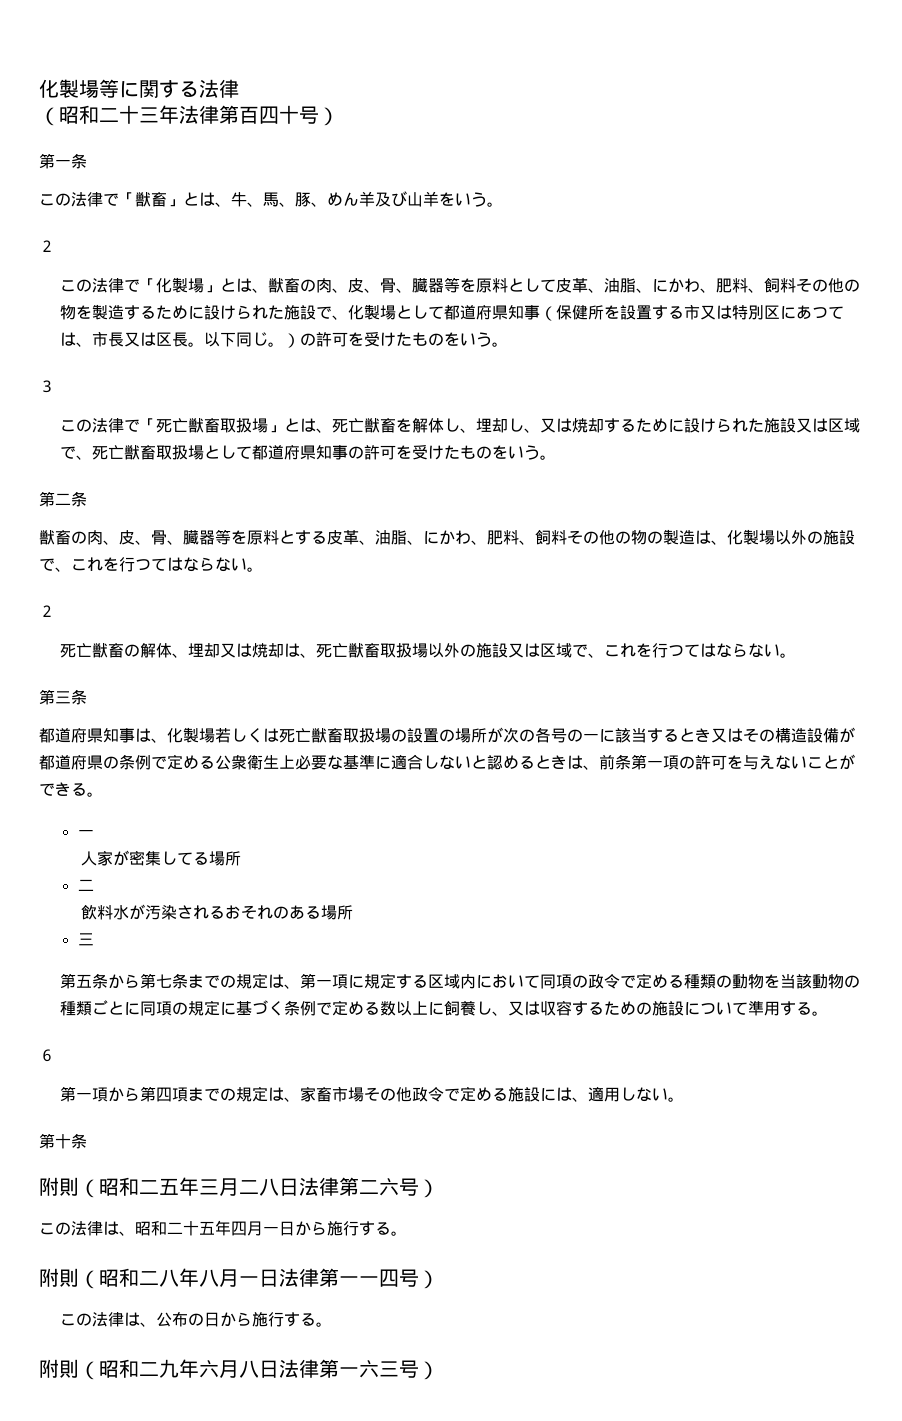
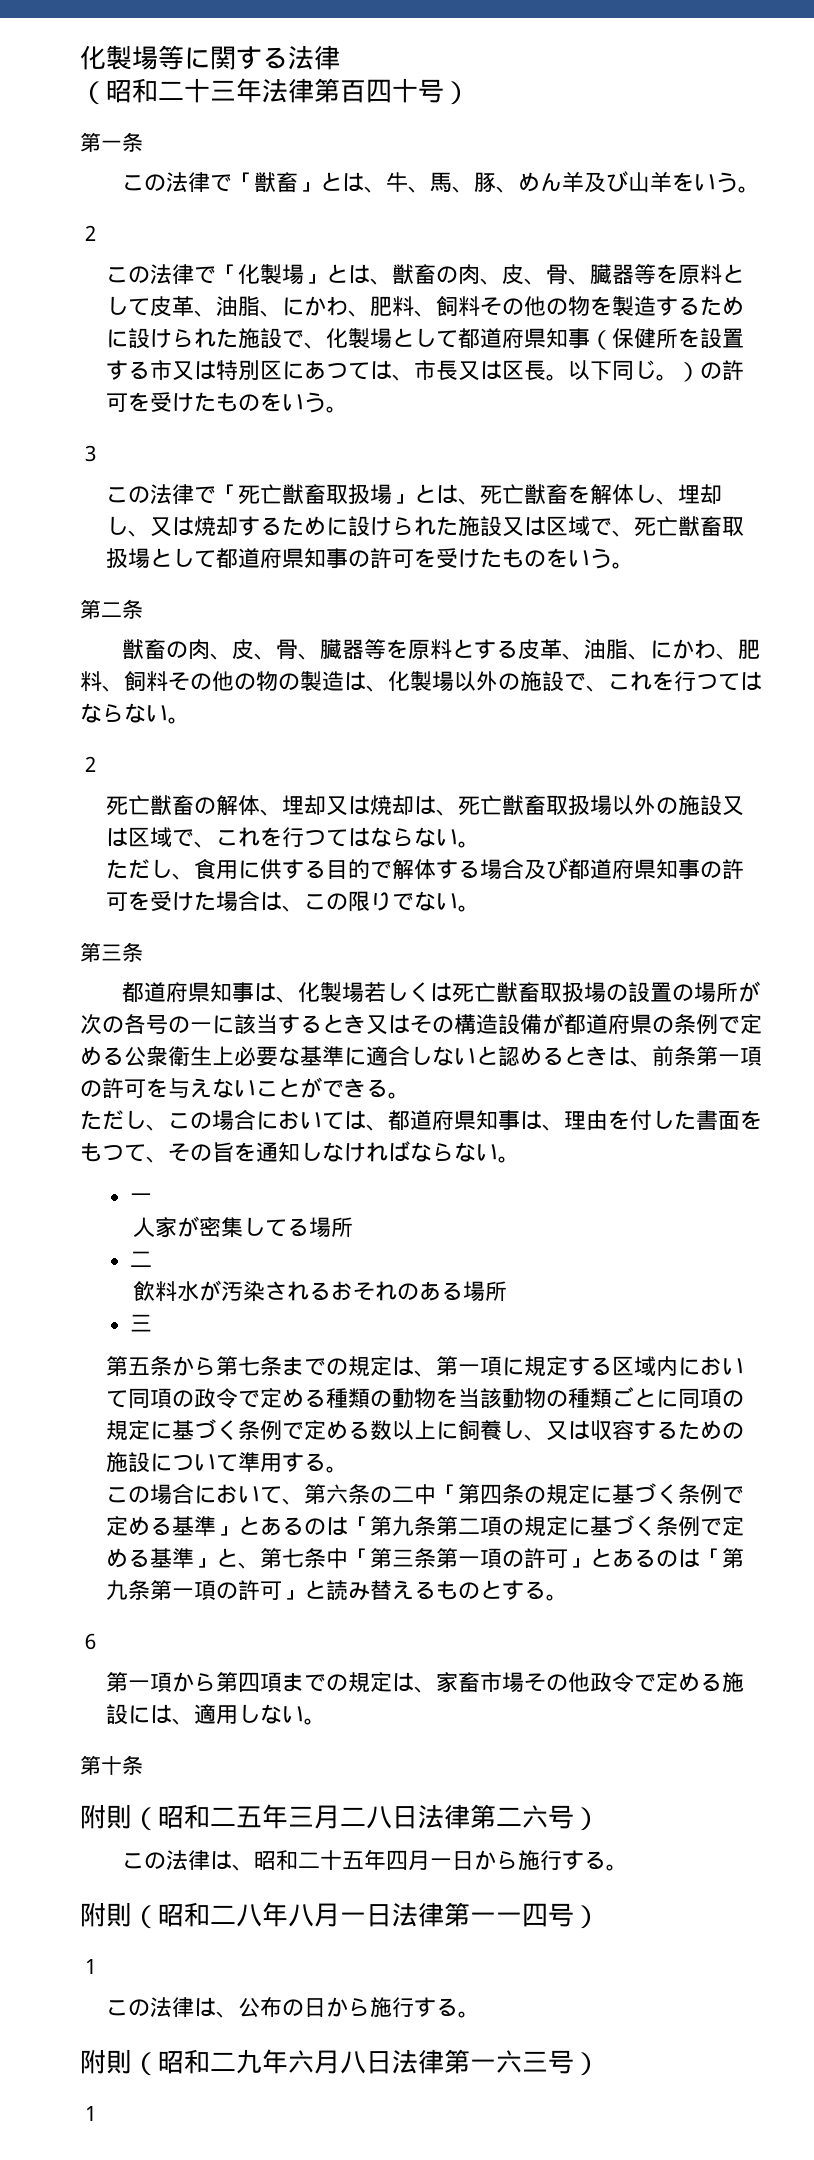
(797, 655) none -> [106,858,745,880] [106,890,481,912] // ただし、食用に供する目的で解体する場合及び都道府県知事の許可を受けた場合は、この限りでない。
(103, 794) none -> [80,1109,762,1131] [80,1141,520,1163] // ただし、この場合においては、都道府県知事は、理由を付した書面をもつて、その旨を通知しなければならない。
(829, 1013) none -> [106,1483,745,1505] [106,1515,745,1537] [106,1548,745,1569] [106,1580,569,1601] // この場合において、第六条の二中「第四条の規定に基づく条例で定める基準」とあるのは「第九条第二項の規定に基づく条例で定める基準」と、第七条中「第三条第一項の許可」とあるのは「第九条第一項の許可」と読み替えるものとする。
(439, 1279) none -> [80,1958,101,1974] // １
(439, 1370) none -> [80,2105,101,2121] // １

